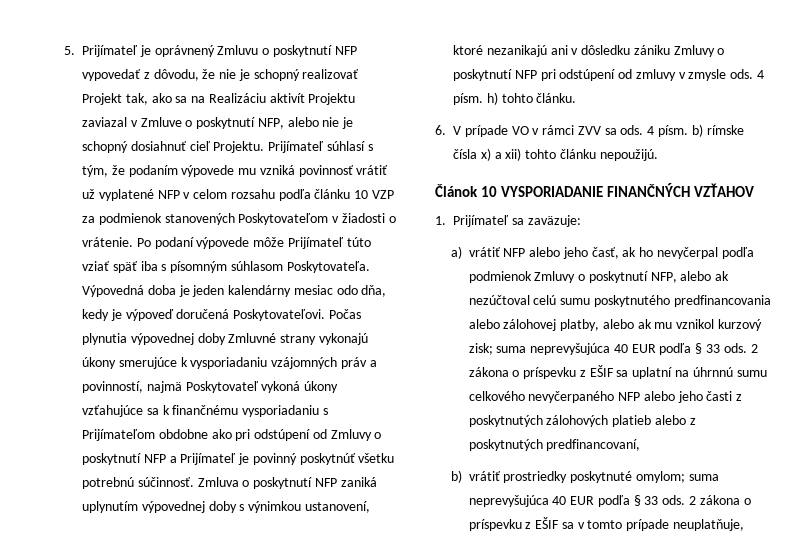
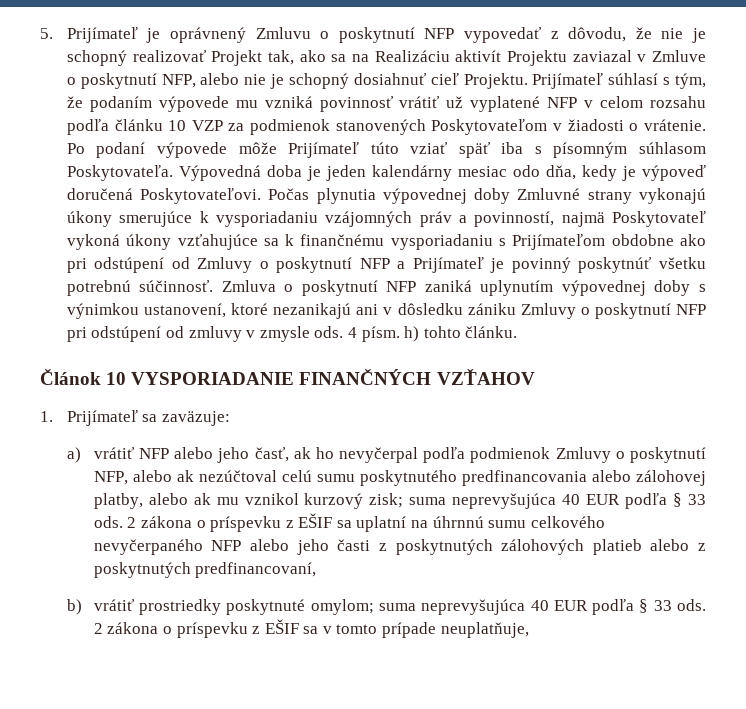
[435,124,744,137] [453,148,658,161] // 6. V prípade VO v rámci ZVV sa ods. 4 písm. b) rímske čísla x) a xii) tohto článku nepoužijú. -> (518, 332) none

